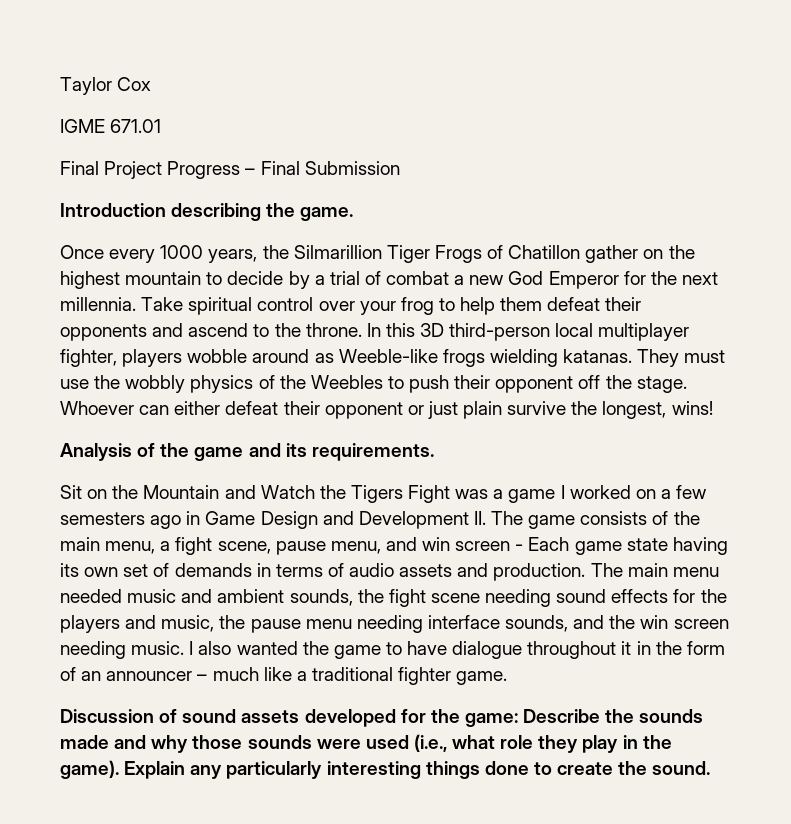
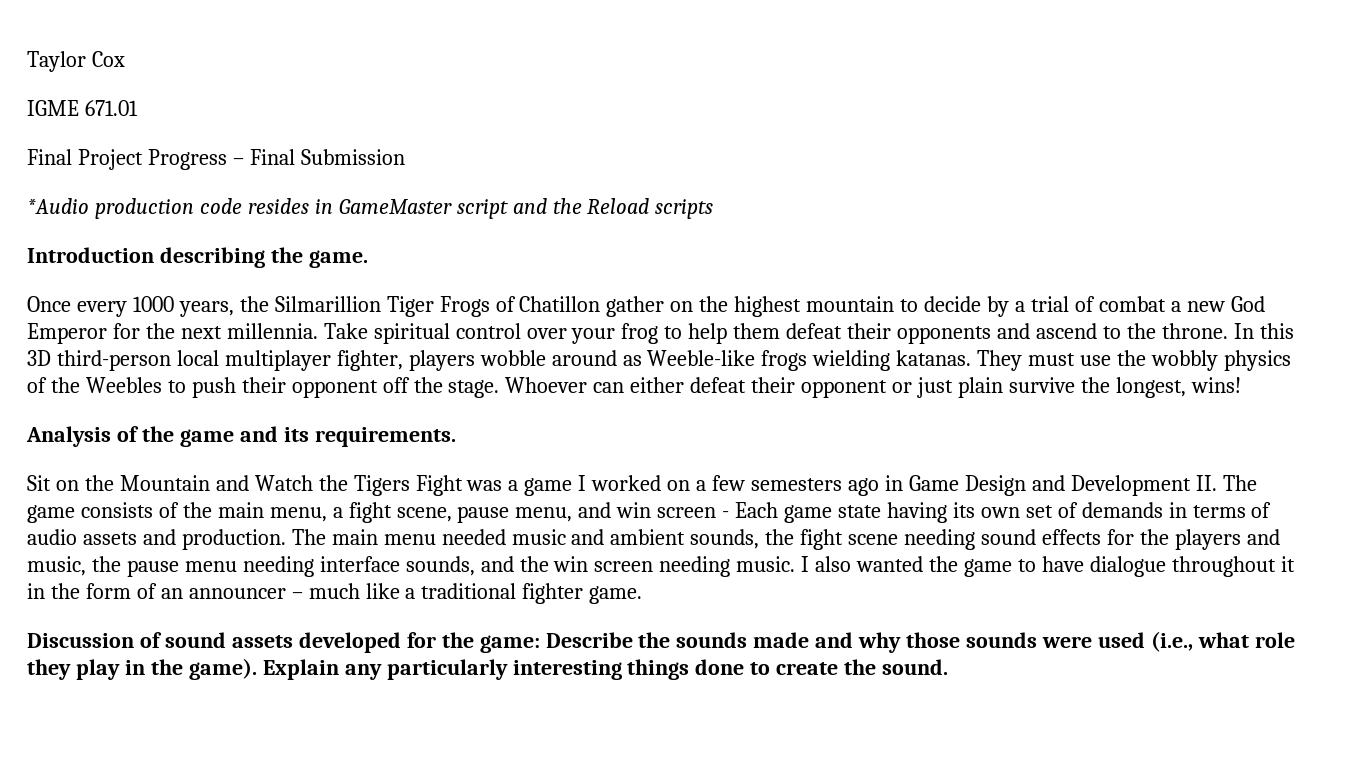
(400, 168) none -> [27,198,714,219] // *Audio production code resides in GameMaster script and the Reload scripts

